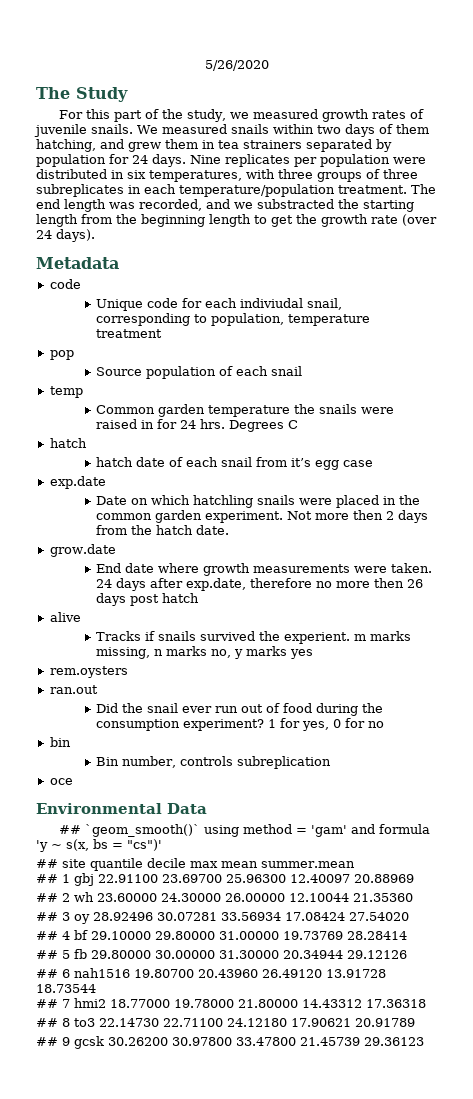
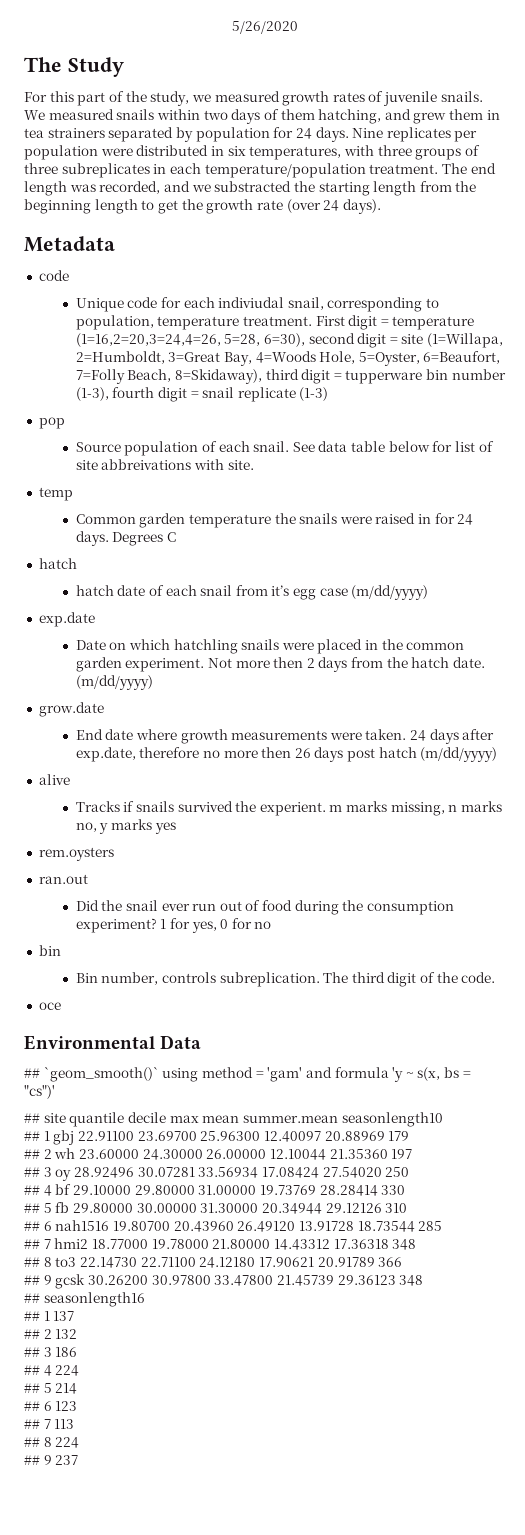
[96,329,163,338] treatment -> [242,315,475,330] [75,333,504,348] [75,351,501,366] [75,369,506,384] [75,387,329,402] treatment. First digit = temperature (1=16,2=20,3=24,4=26, 5=28, 6=30), second digit = site (1=Willapa, 2=Humboldt, 3=Great Bay, 4=Woods Hole, 5=Oyster, 6=Beaufort, 7=Folly Beach, 8=Skidaway), third digit = tupperware bin number (1-3), fourth digit = snail replicate (1-3)
[271,366,303,376] snail -> [253,441,494,452] [75,459,254,470] snail. See data table below for list of site abbreivations with site.
[200,419,226,429] hrs. -> [75,531,109,546] days.
(374, 463) none -> [351,585,429,600] (m/dd/yyyy)
(230, 530) none -> [75,675,153,690] (m/dd/yyyy)
(200, 598) none -> [420,747,498,762] (m/dd/yyyy)
[237,756,332,769] subreplication -> [219,972,496,987] subreplication. The third digit of the code.
(355, 864) none -> [341,1112,443,1127] seasonlength10
(414, 878) none -> [388,1131,410,1141] 179
(413, 897) none -> [391,1149,413,1159] 197
(409, 916) none -> [385,1167,410,1177] 250
(407, 935) none -> [381,1185,406,1195] 330
(407, 954) none -> [385,1203,408,1213] 310
(96, 988) none -> [418,1221,443,1231] 285
(426, 1003) none -> [392,1239,417,1250] 348
(415, 1022) none -> [378,1257,403,1267] 366
(424, 1041) none -> [399,1275,424,1286] [24,1292,145,1307] [24,1311,75,1321] [24,1329,78,1339] [24,1347,78,1357] [24,1365,80,1376] [24,1383,78,1394] [24,1401,78,1411] [24,1419,75,1429] [24,1437,80,1448] [24,1455,79,1465] 348 // ## seasonlength16 // ## 1 137 // ## 2 132 // ## 3 186 // ## 4 224 // ## 5 214 // ## 6 123 // ## 7 113 // ## 8 224 // ## 9 237

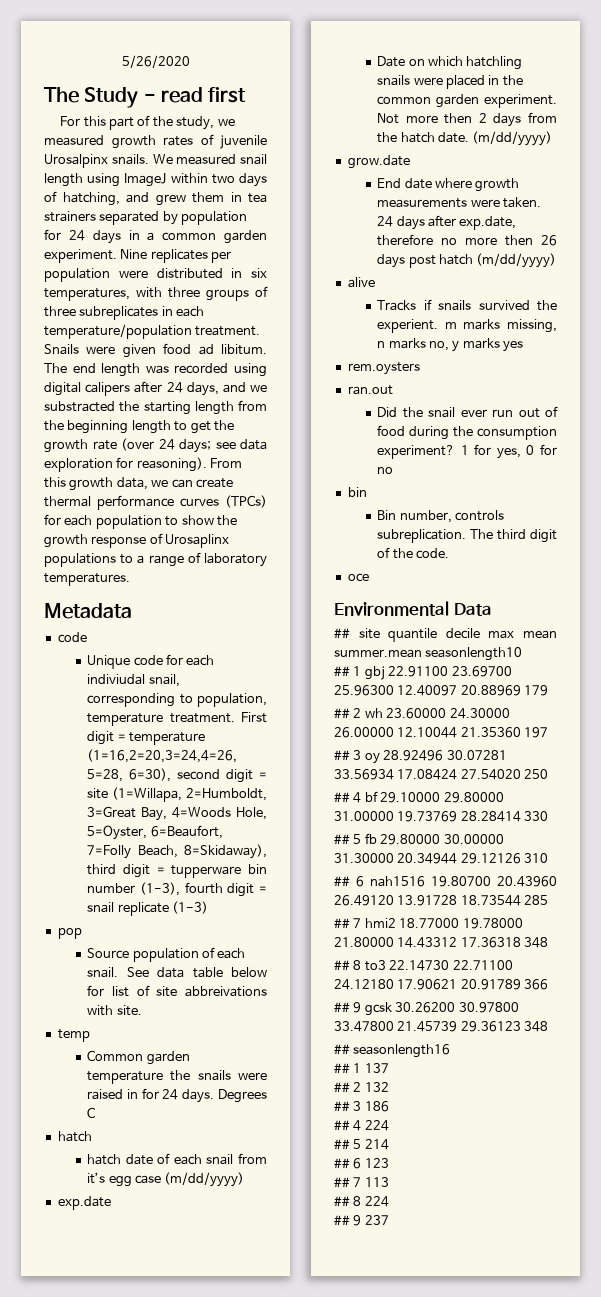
(124, 67) none -> [143,87,247,103] - read first
(438, 98) none -> [44,154,108,168] Urosalpinx
[116,109,155,120] snails -> [240,154,267,165] [44,173,167,187] snail length using ImageJ
[280,109,315,120] them -> (57, 196) none
[315,127,349,142] days. -> [92,230,267,244] [44,249,117,263] days in a common garden experiment.
[441,163,496,174] [24,181,161,196] The end length was recorded, -> [44,343,267,358] [44,363,267,377] [44,381,219,396] Snails were given food ad libitum. The end length was recorded using digital calipers after 24 days,
[342,199,381,214] days). -> [179,439,267,453] [44,457,243,472] [44,477,233,491] [44,495,267,510] [44,514,237,529] [44,533,230,548] [44,552,267,567] [44,573,130,586] days; see data exploration for reasoning). From this growth data, we can create thermal performance curves (TPCs) for each population to show the growth response of Urosaplinx populations to a range of laboratory temperatures.
[24,1067,471,1082] [24,1085,55,1099] // ## `geom_smooth()` using method = 'gam' and formula 'y ~ s(x, bs = "cs")' -> (492, 609) none

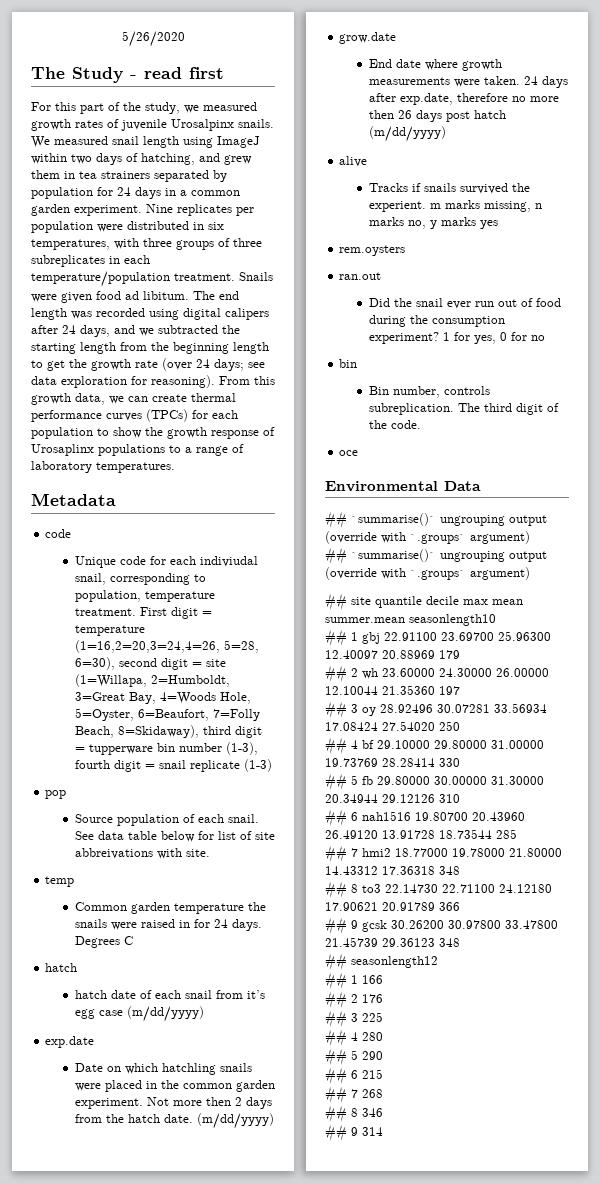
[44,401,115,412] substracted -> [158,325,218,334] subtracted
(492, 609) none -> [325,511,547,528] [325,531,530,544] [325,547,547,564] [325,567,530,580] // ## `summarise()` ungrouping output (override with `.groups` argument) // ## `summarise()` ungrouping output (override with `.groups` argument)
[353,1044,451,1058] [334,1063,389,1074] [334,1082,389,1093] [334,1101,389,1112] [334,1120,389,1131] [334,1139,389,1150] [334,1158,389,1169] [334,1177,389,1188] [334,1196,389,1207] [334,1215,389,1226] seasonlength16 // ## 1 137 // ## 2 132 // ## 3 186 // ## 4 224 // ## 5 214 // ## 6 123 // ## 7 113 // ## 8 224 // ## 9 237 -> [351,956,438,968] [325,972,383,989] [325,991,383,1008] [325,1010,383,1027] [325,1029,383,1046] [325,1048,383,1065] [325,1067,383,1084] [325,1086,383,1103] [325,1105,383,1122] [325,1124,383,1141] seasonlength12 // ## 1 166 // ## 2 176 // ## 3 225 // ## 4 280 // ## 5 290 // ## 6 215 // ## 7 268 // ## 8 346 // ## 9 314

